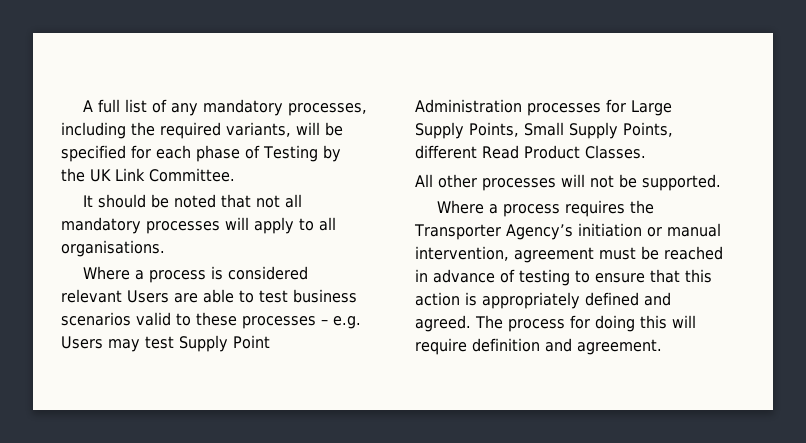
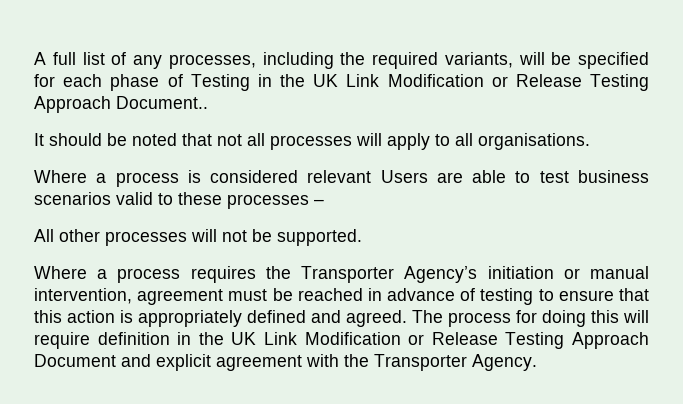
[203,99,284,116] mandatory -> (162, 62) none
[322,145,341,162] [61,168,235,182] by the UK Link Committee. -> [257,74,650,91] [34,96,208,113] in the UK Link Modification or Release Testing Approach Document..
[61,217,141,234] mandatory -> (265, 139) none
[333,316,361,329] [61,335,270,352] [415,99,672,116] [415,122,673,139] [415,145,646,159] e.g. Users may test Supply Point Administration processes for Large Supply Points, Small Supply Points, different Read Product Classes. -> (324, 202) none
[545,338,662,355] and agreement. -> [177,332,650,349] [34,354,537,371] in the UK Link Modification or Release Testing Approach Document and explicit agreement with the Transporter Agency.

